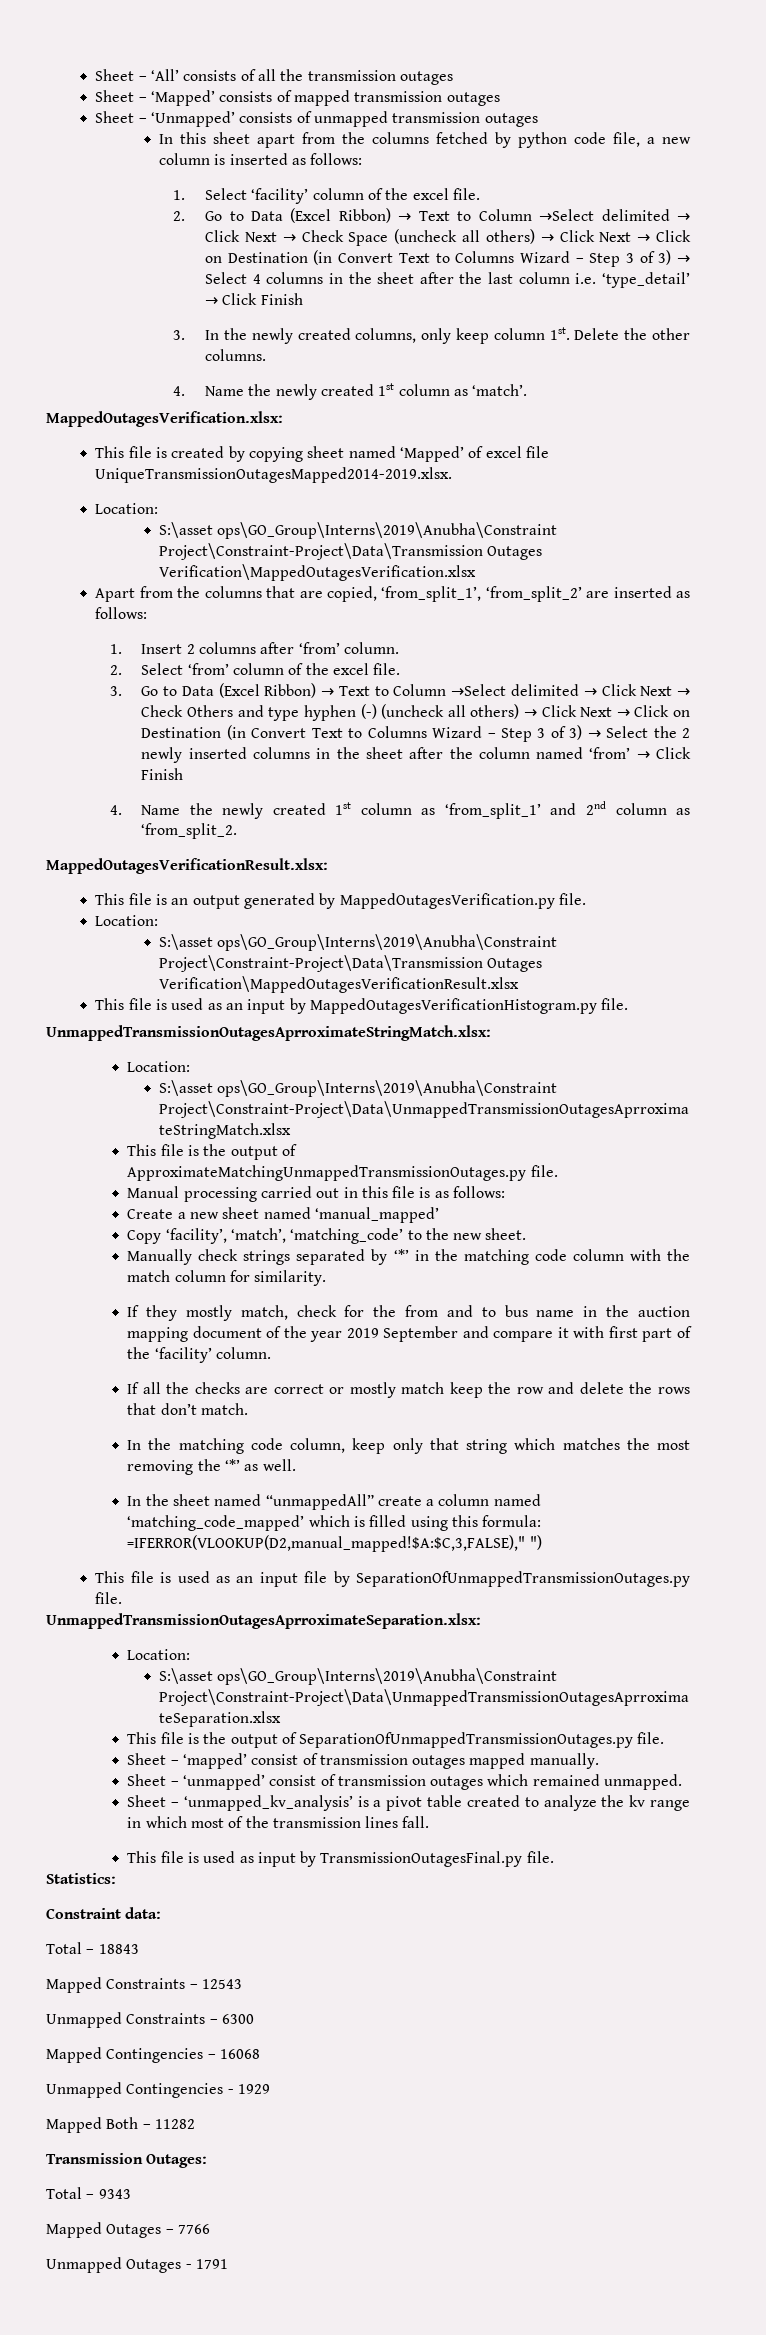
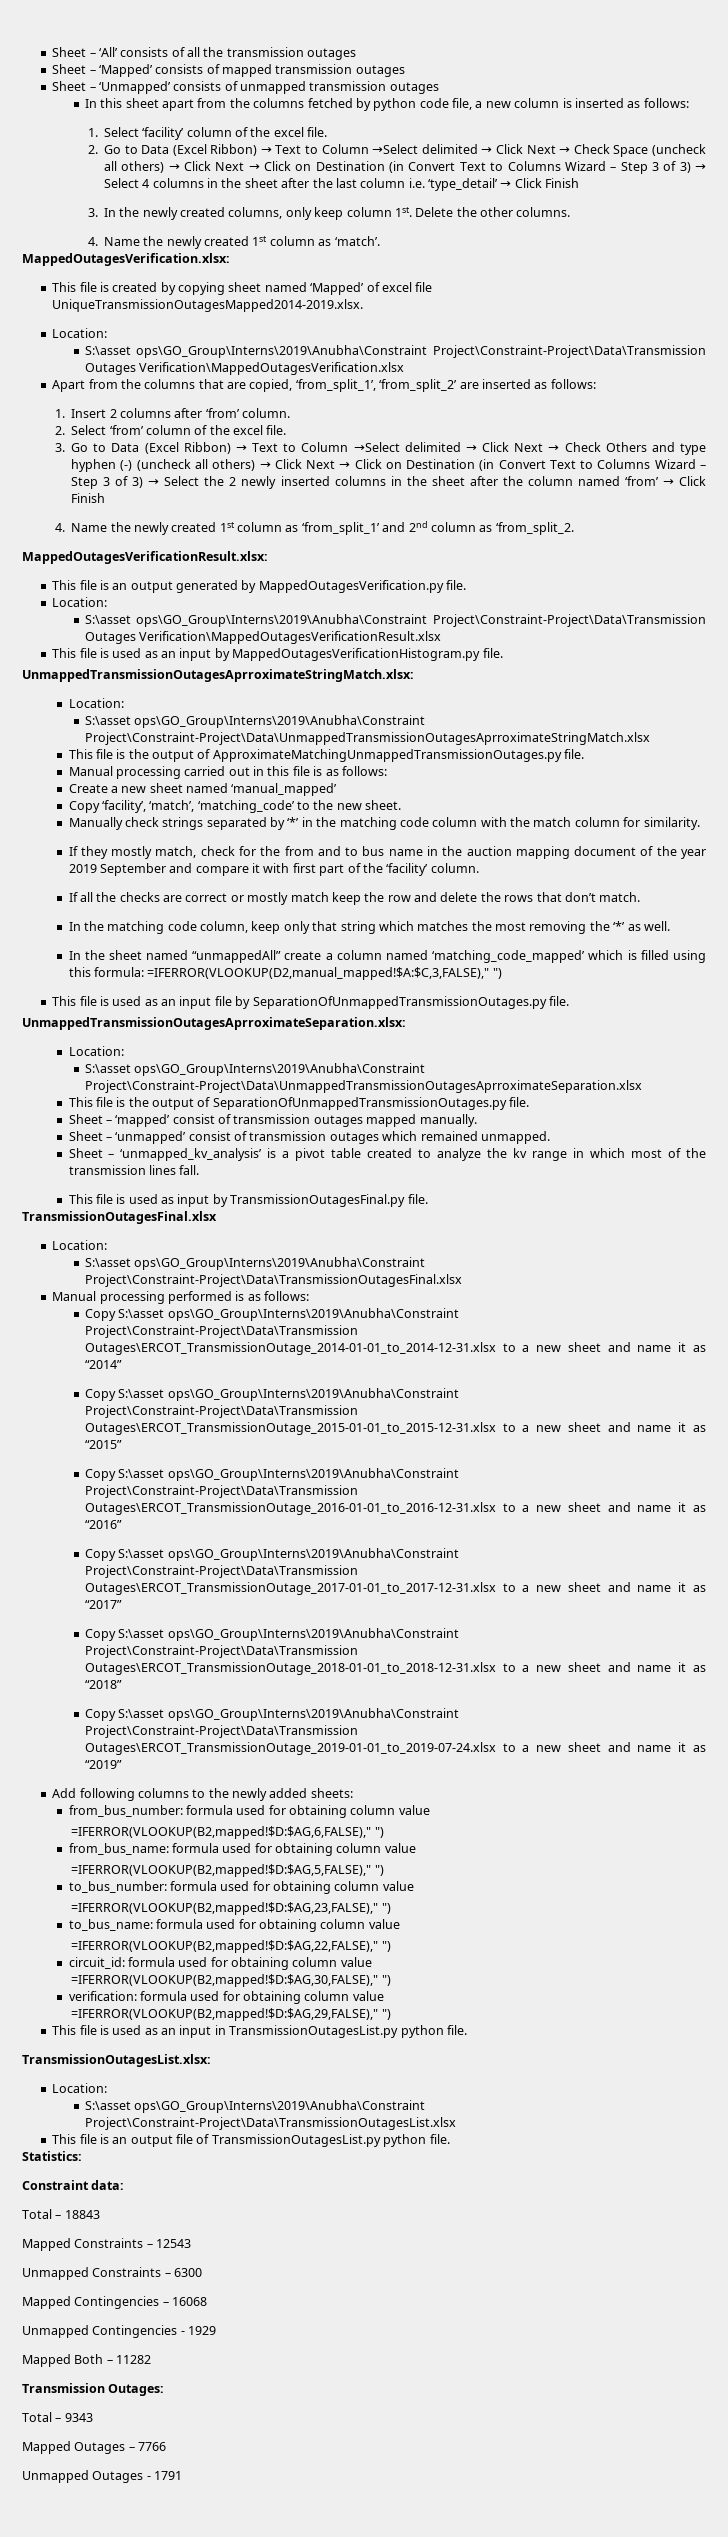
(554, 1857) none -> [22,1211,217,1224] [52,1240,108,1250] [84,1257,426,1270] [84,1274,462,1287] [52,1291,310,1304] [84,1308,459,1321] [84,1325,358,1338] [84,1342,707,1355] [84,1360,122,1369] [84,1388,459,1401] [84,1405,358,1418] [84,1422,707,1435] [84,1440,122,1449] [84,1468,459,1481] [84,1485,358,1498] [84,1502,707,1515] [84,1520,122,1529] [84,1548,459,1561] [84,1565,358,1578] [84,1582,707,1595] [84,1600,122,1609] [84,1628,459,1641] [84,1645,358,1658] [84,1662,707,1675] [84,1680,122,1689] [84,1708,459,1721] [84,1725,358,1738] [84,1742,707,1755] [84,1760,122,1769] [52,1788,353,1801] [68,1805,430,1818] [71,1826,384,1839] [68,1843,416,1856] [71,1864,384,1877] [68,1881,414,1894] [71,1902,391,1915] [68,1919,400,1932] [71,1940,391,1953] [68,1957,372,1970] [71,1974,391,1987] [68,1991,384,2004] [71,2008,391,2021] [52,2025,467,2038] [22,2054,211,2067] [52,2083,108,2093] [84,2100,426,2113] [84,2117,456,2130] [52,2134,450,2147] // TransmissionOutagesFinal.xlsx // Location: // S:\asset ops\GO_Group\Interns\2019\Anubha\Constraint Project\Constraint-Project\Data\TransmissionOutagesFinal.xlsx // Manual processing performed is as follows: // Copy S:\asset ops\GO_Group\Interns\2019\Anubha\Constraint Project\Constraint-Project\Data\Transmission Outages\ERCOT_TransmissionOutage_2014-01-01_to_2014-12-31.xlsx to a new sheet and name it as “2014” // Copy S:\asset ops\GO_Group\Interns\2019\Anubha\Constraint Project\Constraint-Project\Data\Transmission Outages\ERCOT_TransmissionOutage_2015-01-01_to_2015-12-31.xlsx to a new sheet and name it as “2015” // Copy S:\asset ops\GO_Group\Interns\2019\Anubha\Constraint Project\Constraint-Project\Data\Transmission Outages\ERCOT_TransmissionOutage_2016-01-01_to_2016-12-31.xlsx to a new sheet and name it as “2016” // Copy S:\asset ops\GO_Group\Interns\2019\Anubha\Constraint Project\Constraint-Project\Data\Transmission Outages\ERCOT_TransmissionOutage_2017-01-01_to_2017-12-31.xlsx to a new sheet and name it as “2017” // Copy S:\asset ops\GO_Group\Interns\2019\Anubha\Constraint Project\Constraint-Project\Data\Transmission Outages\ERCOT_TransmissionOutage_2018-01-01_to_2018-12-31.xlsx to a new sheet and name it as “2018” // Copy S:\asset ops\GO_Group\Interns\2019\Anubha\Constraint Project\Constraint-Project\Data\Transmission Outages\ERCOT_TransmissionOutage_2019-01-01_to_2019-07-24.xlsx to a new sheet and name it as “2019” // Add following columns to the newly added sheets: // from_bus_number: formula used for obtaining column value // =IFERROR(VLOOKUP(B2,mapped!$D:$AG,6,FALSE)," ") // from_bus_name: formula used for obtaining column value // =IFERROR(VLOOKUP(B2,mapped!$D:$AG,5,FALSE)," ") // to_bus_number: formula used for obtaining column value // =IFERROR(VLOOKUP(B2,mapped!$D:$AG,23,FALSE)," ") // to_bus_name: formula used for obtaining column value // =IFERROR(VLOOKUP(B2,mapped!$D:$AG,22,FALSE)," ") // circuit_id: formula used for obtaining column value // =IFERROR(VLOOKUP(B2,mapped!$D:$AG,30,FALSE)," ") // verification: formula used for obtaining column value // =IFERROR(VLOOKUP(B2,mapped!$D:$AG,29,FALSE)," ") // This file is used as an input in TransmissionOutagesList.py python file. // TransmissionOutagesList.xlsx: // Location: // S:\asset ops\GO_Group\Interns\2019\Anubha\Constraint Project\Constraint-Project\Data\TransmissionOutagesList.xlsx // This file is an output file of TransmissionOutagesList.py python file.

